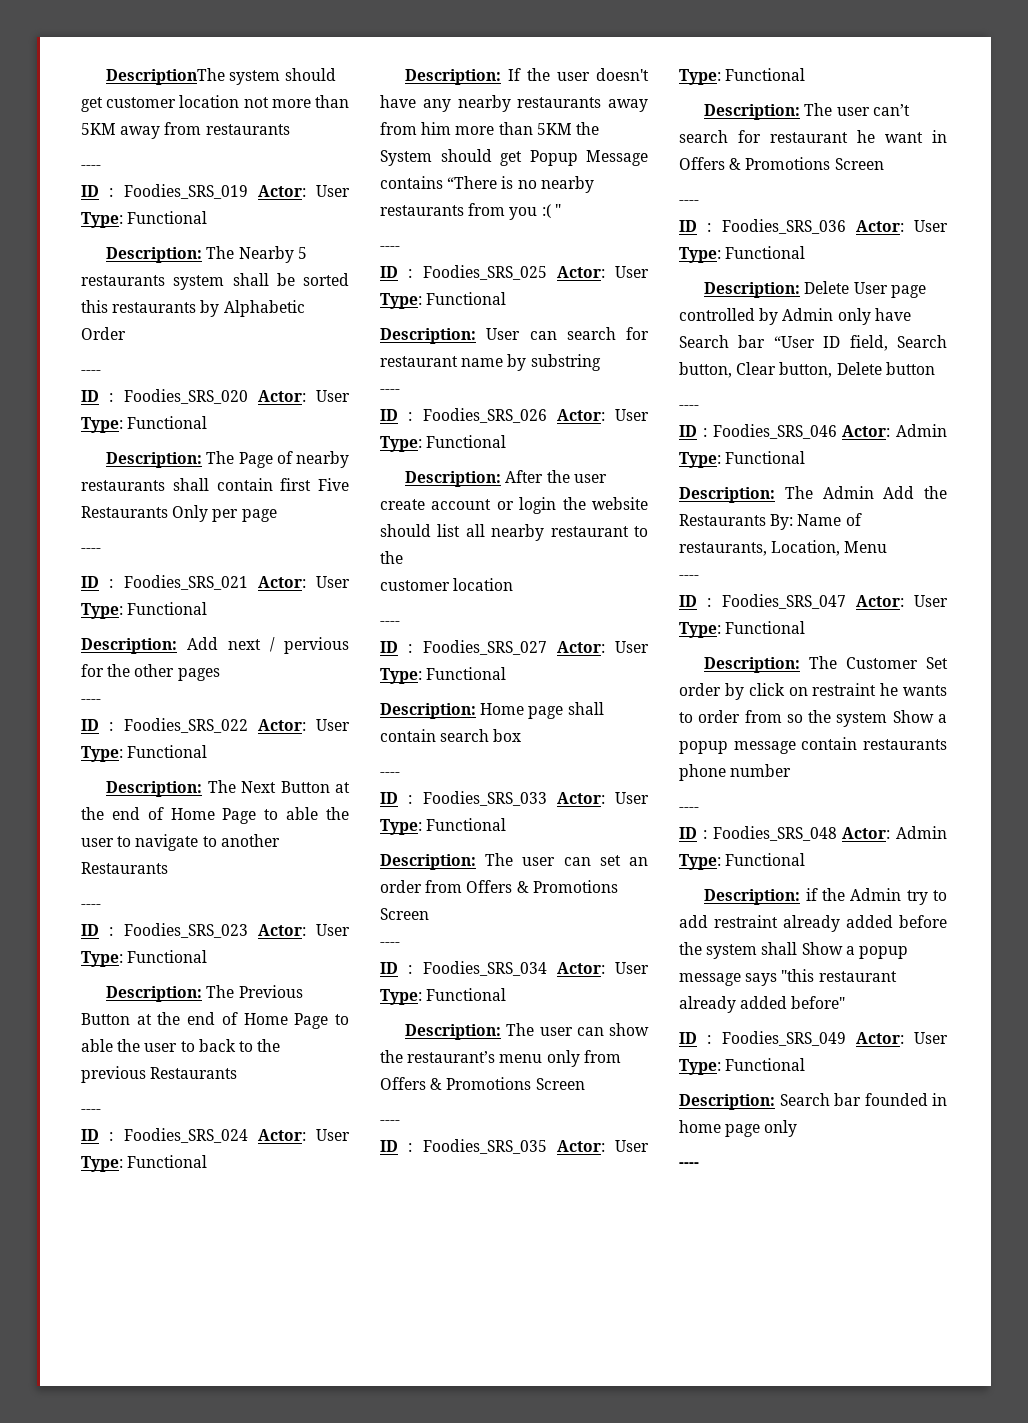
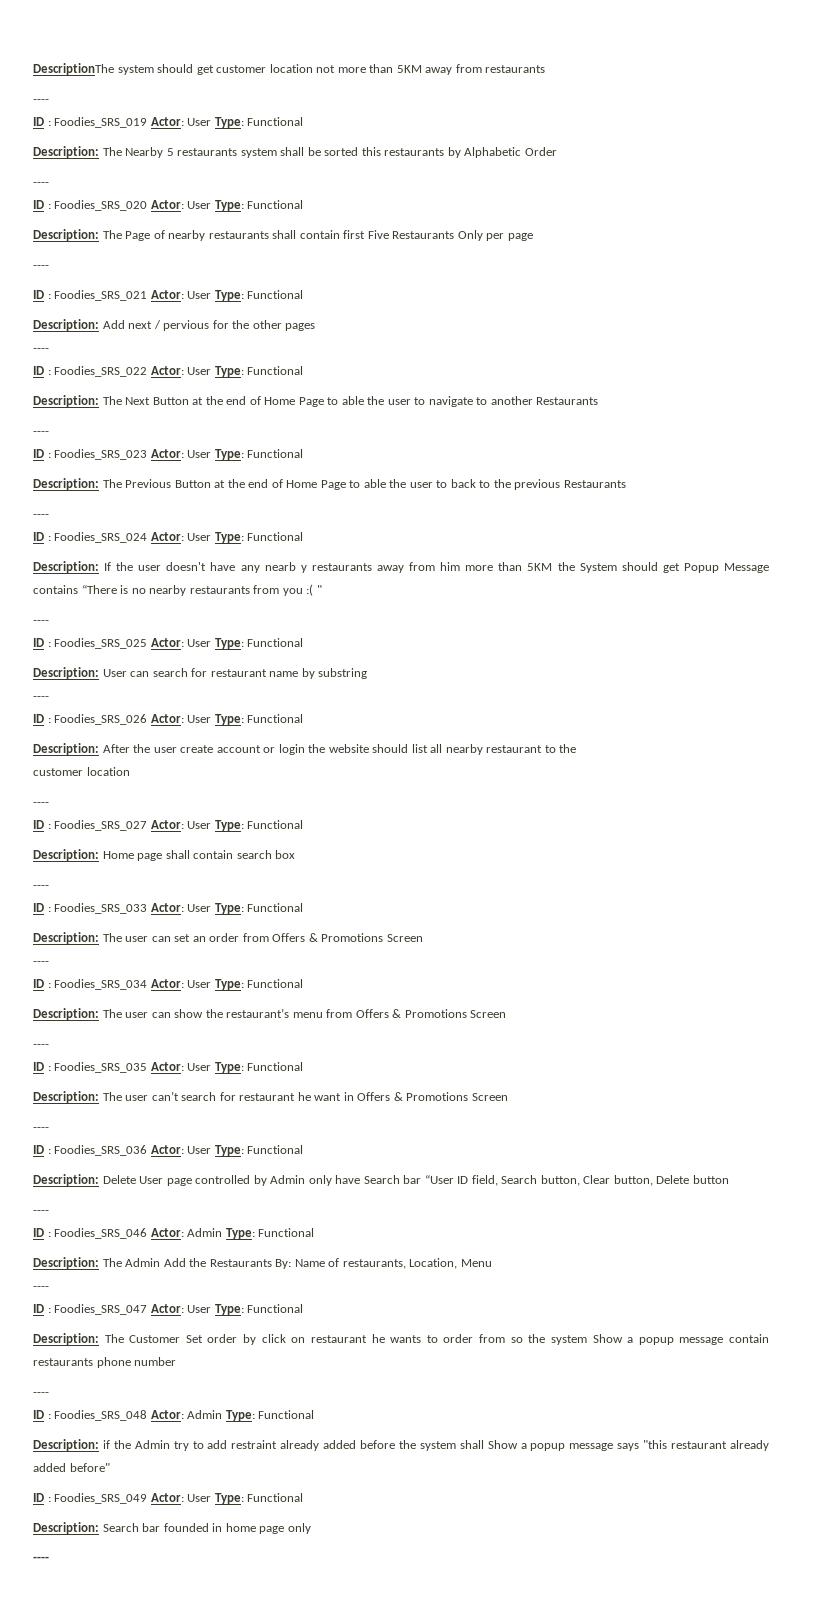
[457,95,511,112] nearby -> [264,562,307,573] nearb y
[546,1050,580,1067] only -> (323, 1015) none
[812,683,877,696] restraint -> [310,1335,367,1343] restaurant

